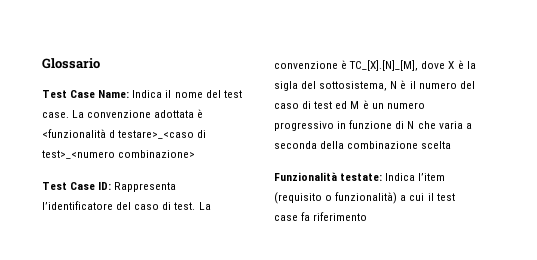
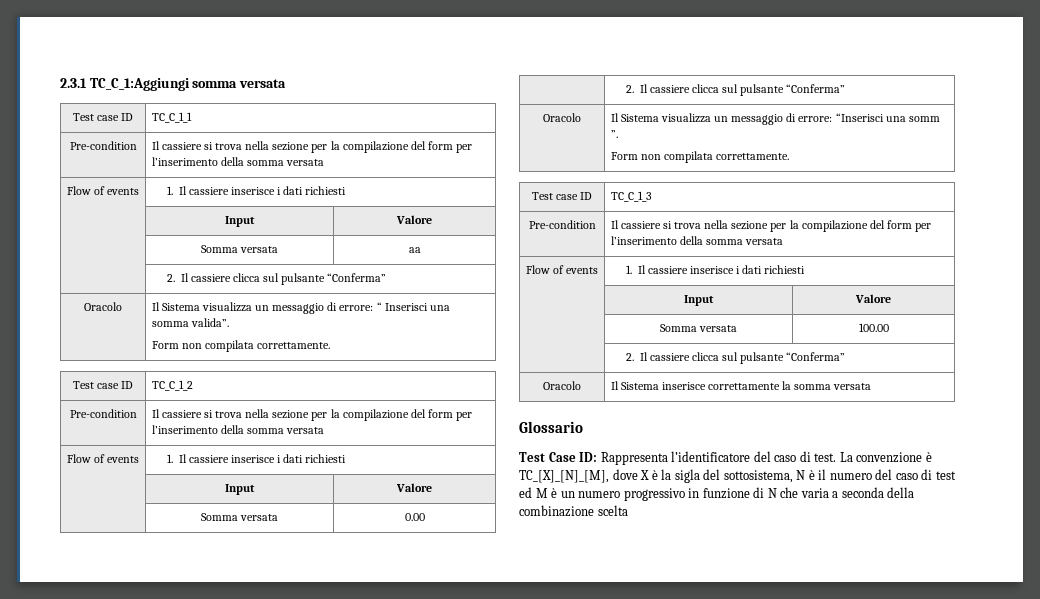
[42,58,100,69] [42,90,242,98] [42,109,204,118] [42,129,207,139] [42,150,196,159] Glossario // Test Case Name: Indica il nome del test case. La convenzione adottata è <funzionalità d testare>_<caso di test>_<numero combinazione> -> [60,78,286,91] [72,113,134,121] [151,112,192,123] [69,141,137,150] [151,141,472,153] [151,157,325,166] [66,186,140,195] [166,186,347,195] [225,216,255,227] [396,215,433,224] [200,245,279,253] [408,247,421,253] [166,273,387,285] [84,302,122,311] [151,302,450,314] [151,318,229,327] [151,340,331,352] [72,381,134,389] [151,380,193,391] [69,409,137,418] [151,409,472,421] [151,425,325,434] [66,454,140,463] [166,454,347,463] [225,484,255,495] [396,483,433,492] [200,513,279,521] [404,513,425,521] [625,84,846,96] [543,113,581,122] [610,113,940,125] [610,130,618,138] [610,151,790,163] [531,192,593,200] [610,191,652,202] [528,220,596,229] [610,220,931,232] [610,236,784,245] [525,265,599,274] [625,265,806,274] [684,295,714,306] [855,294,891,303] [659,324,738,332] [858,323,889,332] [625,352,846,364] [543,381,581,390] [610,381,872,390] [519,421,583,433] 2.3.1 TC_C_1:Aggiungi somma versata // Test case ID | TC_C_1_1 // Pre-condition | Il cassiere si trova nella sezione per la compilazione del form per l’inserimento della somma versata // Flow of events | 1. Il cassiere inserisce i dati richiesti // | Input | Valore // | Somma versata | aa // | 2. Il cassiere clicca sul pulsante “Conferma” // Oracolo | Il Sistema visualizza un messaggio di errore: “ Inserisci una somma valida”. // Form non compilata correttamente. // Test case ID | TC_C_1_2 // Pre-condition | Il cassiere si trova nella sezione per la compilazione del form per l’inserimento della somma versata // Flow of events | 1. Il cassiere inserisce i dati richiesti // | Input | Valore // | Somma versata | 0.00 // | 2. Il cassiere clicca sul pulsante “Conferma” // Oracolo | Il Sistema visualizza un messaggio di errore: “Inserisci una somm ”. // Form non compilata correttamente. // Test case ID | TC_C_1_3 // Pre-condition | Il cassiere si trova nella sezione per la compilazione del form per l’inserimento della somma versata // Flow of events | 1. Il cassiere inserisce i dati richiesti // | Input | Valore // | Somma versata | 100.00 // | 2. Il cassiere clicca sul pulsante “Conferma” // Oracolo | Il Sistema inserisce correttamente la somma versata // Glossario
[349,60,419,71] TC_[X].[N]_[M], -> [519,470,609,483] TC_[X]_[N]_[M],
[274,172,446,181] [274,192,455,204] [274,212,368,221] // Funzionalità testate: Indica l’item (requisito o funzionalità) a cui il test case fa riferimento -> (628, 510) none

